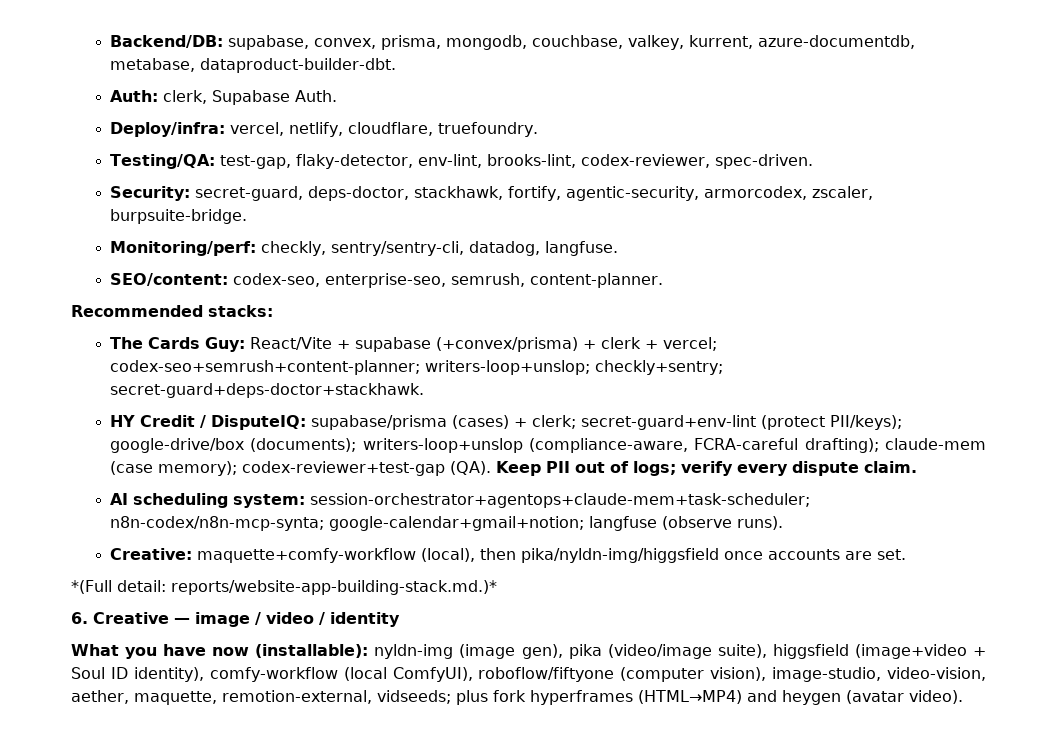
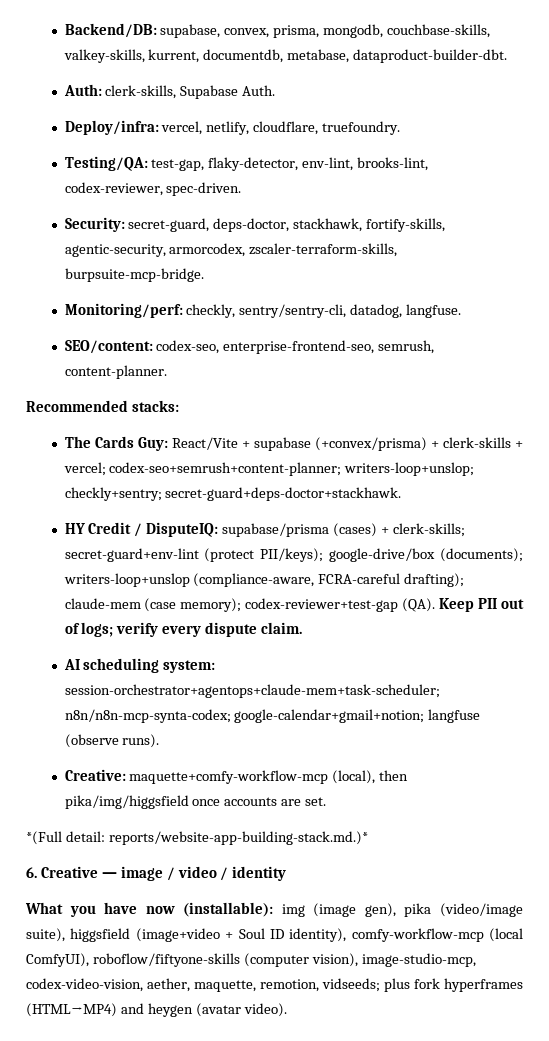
[532,35,916,50] couchbase, valkey, kurrent, azure-documentdb, -> [387,24,491,38] [63,49,284,63] couchbase-skills, valkey-skills, kurrent, documentdb,
[163,90,208,104] clerk, -> [105,85,177,99] clerk-skills,
[508,186,562,201] fortify, -> [366,218,446,232] fortify-skills,
[812,186,874,200] [110,209,248,224] zscaler, burpsuite-bridge. -> [249,243,398,257] [64,268,204,282] zscaler-terraform-skills, burpsuite-mcp-bridge.
[325,273,447,288] enterprise-seo, -> [223,340,375,354] enterprise-frontend-seo,
[601,337,642,349] clerk -> [442,437,511,448] clerk-skills
[532,415,577,429] clerk; -> [392,523,465,537] clerk-skills;
[110,516,325,531] n8n-codex/n8n-mcp-synta; -> [64,709,231,723] n8n/n8n-mcp-synta-codex;
[197,548,417,563] maquette+comfy-workflow -> [129,770,329,784] maquette+comfy-workflow-mcp
[521,548,720,563] pika/nyldn-img/higgsfield -> [64,795,189,809] pika/img/higgsfield
[374,644,454,659] nyldn-img -> [281,904,305,917] img
[209,667,338,682] comfy-workflow -> [351,928,484,942] comfy-workflow-mcp
[478,667,615,682] roboflow/fiftyone -> [92,953,240,967] roboflow/fiftyone-skills
[772,667,986,682] image-studio, video-vision, -> [361,953,476,967] [26,978,143,992] image-studio-mcp, codex-video-vision,
[222,690,372,704] remotion-external, -> [260,979,319,992] remotion,

